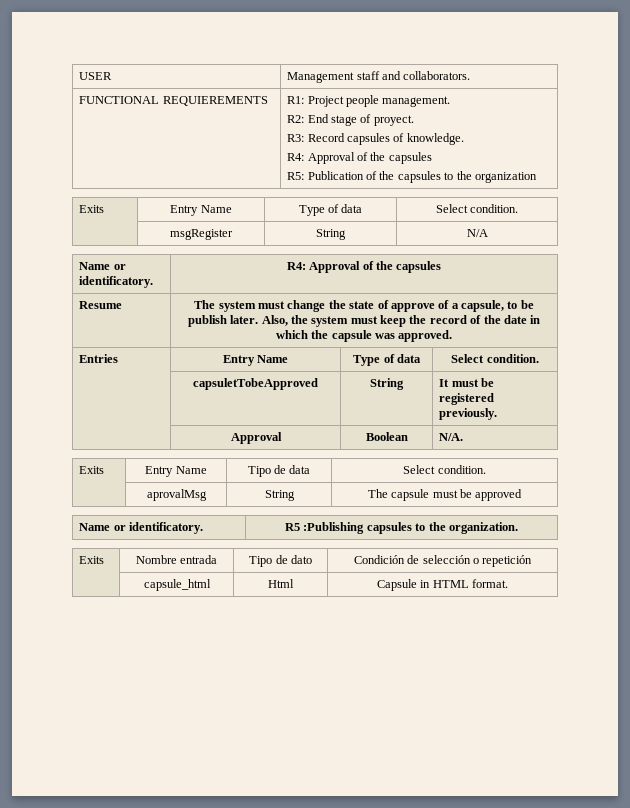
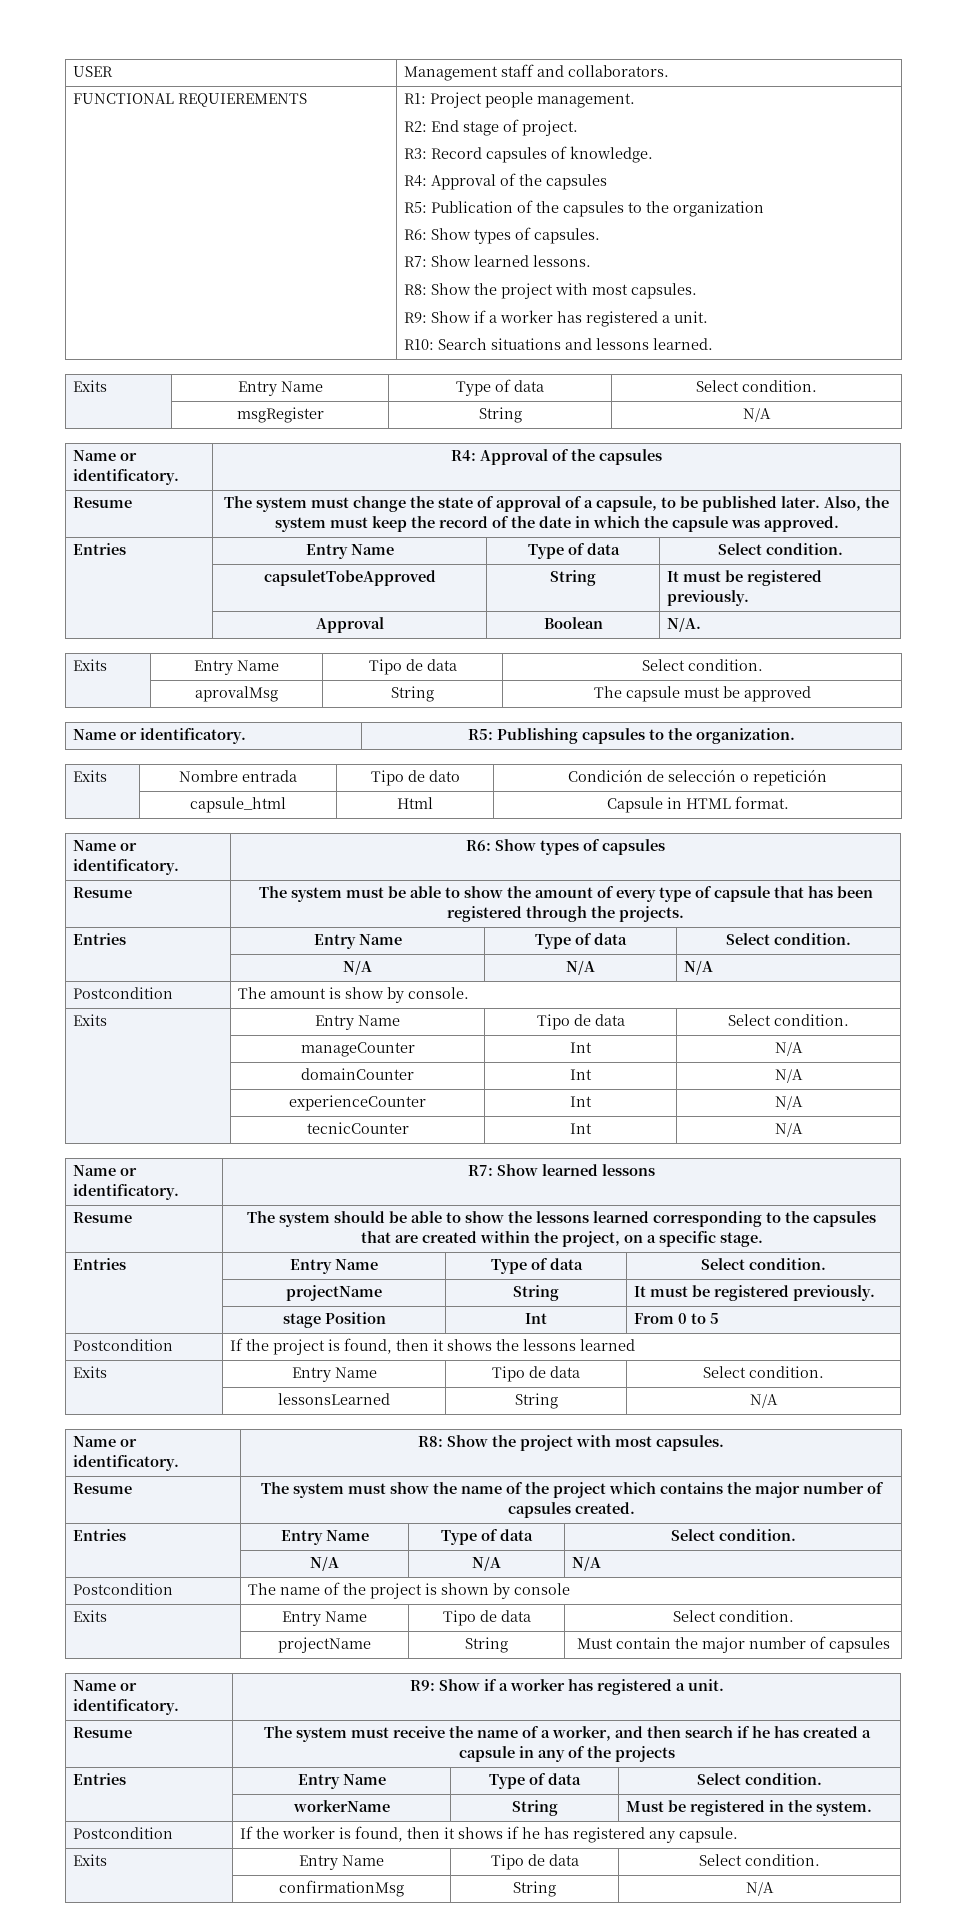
[373,115,414,126] proyect. -> [522,120,579,136] project.
(537, 177) none -> [404,227,601,244] [404,255,592,267] [404,283,698,299] [404,310,709,327] [404,338,714,350] // R6: Show types of capsules. // R7: Show learned lessons. // R8: Show the project with most capsules. // R9: Show if a worker has registered a unit. // R10: Search situations and lessons learned.
[390,303,435,312] approve -> [496,496,561,512] approval
[187,315,227,327] publish -> [702,496,777,512] published
[285,522,365,534] R5 :Publishing -> [468,728,578,744] R5: Publishing
(509, 583) none -> [73,840,138,851] [73,859,180,875] [466,839,665,855] [73,887,133,898] [258,886,873,902] [447,906,684,922] [73,933,127,945] [313,934,402,949] [535,933,627,949] [726,933,851,945] [343,960,372,975] [566,960,595,975] [684,960,714,975] [73,987,174,999] [238,987,470,1003] [73,1014,108,1026] [315,1015,400,1030] [536,1014,625,1030] [728,1014,849,1026] [300,1042,415,1057] [570,1042,592,1053] [775,1042,803,1056] [301,1068,414,1080] [570,1069,592,1080] [775,1069,803,1083] [289,1095,426,1111] [570,1096,592,1107] [775,1096,803,1110] [306,1122,409,1134] [570,1123,592,1134] [775,1123,803,1137] [73,1165,138,1176] [73,1184,180,1200] [468,1164,655,1176] [73,1212,133,1223] [247,1211,876,1227] [360,1231,763,1247] [73,1258,127,1270] [290,1259,378,1274] [490,1258,583,1274] [701,1258,826,1270] [286,1285,382,1301] [513,1285,559,1301] [634,1285,876,1301] [282,1312,386,1328] [525,1313,547,1324] [634,1313,720,1324] [73,1339,174,1351] [230,1338,636,1355] [73,1366,108,1378] [291,1367,377,1382] [492,1366,580,1382] [703,1366,824,1378] [278,1393,390,1405] [514,1393,558,1409] [750,1394,778,1408] [73,1436,138,1447] [73,1455,180,1471] [418,1435,724,1451] [73,1483,133,1494] [260,1482,884,1498] [507,1502,635,1518] [73,1529,127,1541] [280,1530,369,1545] [441,1529,533,1545] [670,1529,796,1541] [310,1556,339,1571] [472,1556,501,1571] [572,1556,602,1571] [73,1583,174,1595] [248,1582,571,1599] [73,1610,108,1622] [282,1611,367,1626] [442,1610,531,1626] [672,1610,794,1622] [278,1637,371,1653] [465,1637,508,1653] [576,1636,890,1653] [73,1680,138,1691] [73,1699,180,1715] [409,1679,724,1695] [73,1727,133,1738] [263,1726,871,1742] [458,1746,675,1762] [73,1773,127,1785] [297,1774,386,1789] [489,1773,581,1789] [697,1773,822,1785] [292,1800,390,1812] [511,1800,558,1816] [626,1800,873,1816] [73,1827,174,1839] [240,1826,739,1843] [73,1854,108,1866] [299,1855,384,1870] [490,1854,579,1870] [699,1854,820,1866] [279,1880,404,1897] [513,1881,556,1897] [746,1882,774,1896] // Name or identificatory. | R6: Show types of capsules // Resume | The system must be able to show the amount of every type of capsule that has been registered through the projects. // Entries | Entry Name | Type of data | Select condition. // | N/A | N/A | N/A // Postcondition | The amount is show by console. // Exits | Entry Name | Tipo de data | Select condition. // | manageCounter | Int | N/A // | domainCounter | Int | N/A // | experienceCounter | Int | N/A // | tecnicCounter | Int | N/A // Name or identificatory. | R7: Show learned lessons // Resume | The system should be able to show the lessons learned corresponding to the capsules that are created within the project, on a specific stage. // Entries | Entry Name | Type of data | Select condition. // | projectName | String | It must be registered previously. // | stage Position | Int | From 0 to 5 // Postcondition | If the project is found, then it shows the lessons learned // Exits | Entry Name | Tipo de data | Select condition. // | lessonsLearned | String | N/A // Name or identificatory. | R8: Show the project with most capsules. // Resume | The system must show the name of the project which contains the major number of capsules created. // Entries | Entry Name | Type of data | Select condition. // | N/A | N/A | N/A // Postcondition | The name of the project is shown by console // Exits | Entry Name | Tipo de data | Select condition. // | projectName | String | Must contain the major number of capsules // Name or identificatory. | R9: Show if a worker has registered a unit. // Resume | The system must receive the name of a worker, and then search if he has created a capsule in any of the projects // Entries | Entry Name | Type of data | Select condition. // | workerName | String | Must be registered in the system. // Postcondition | If the worker is found, then it shows if he has registered any capsule. // Exits | Entry Name | Tipo de data | Select condition. // | confirmationMsg | String | N/A

